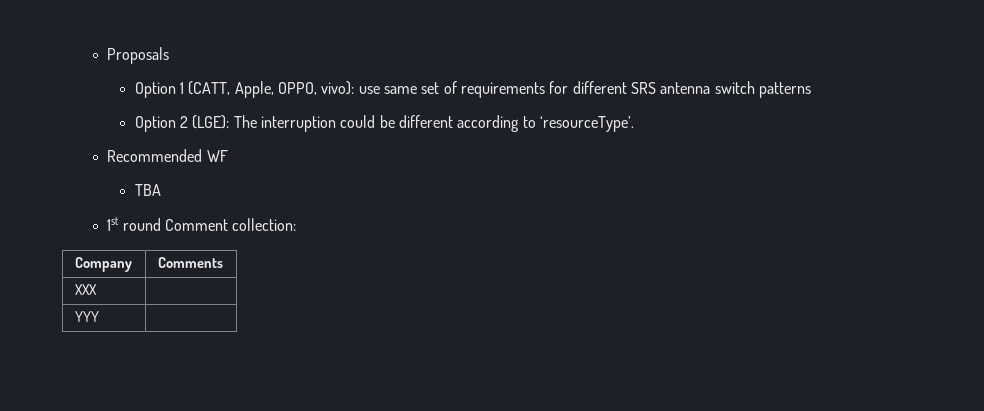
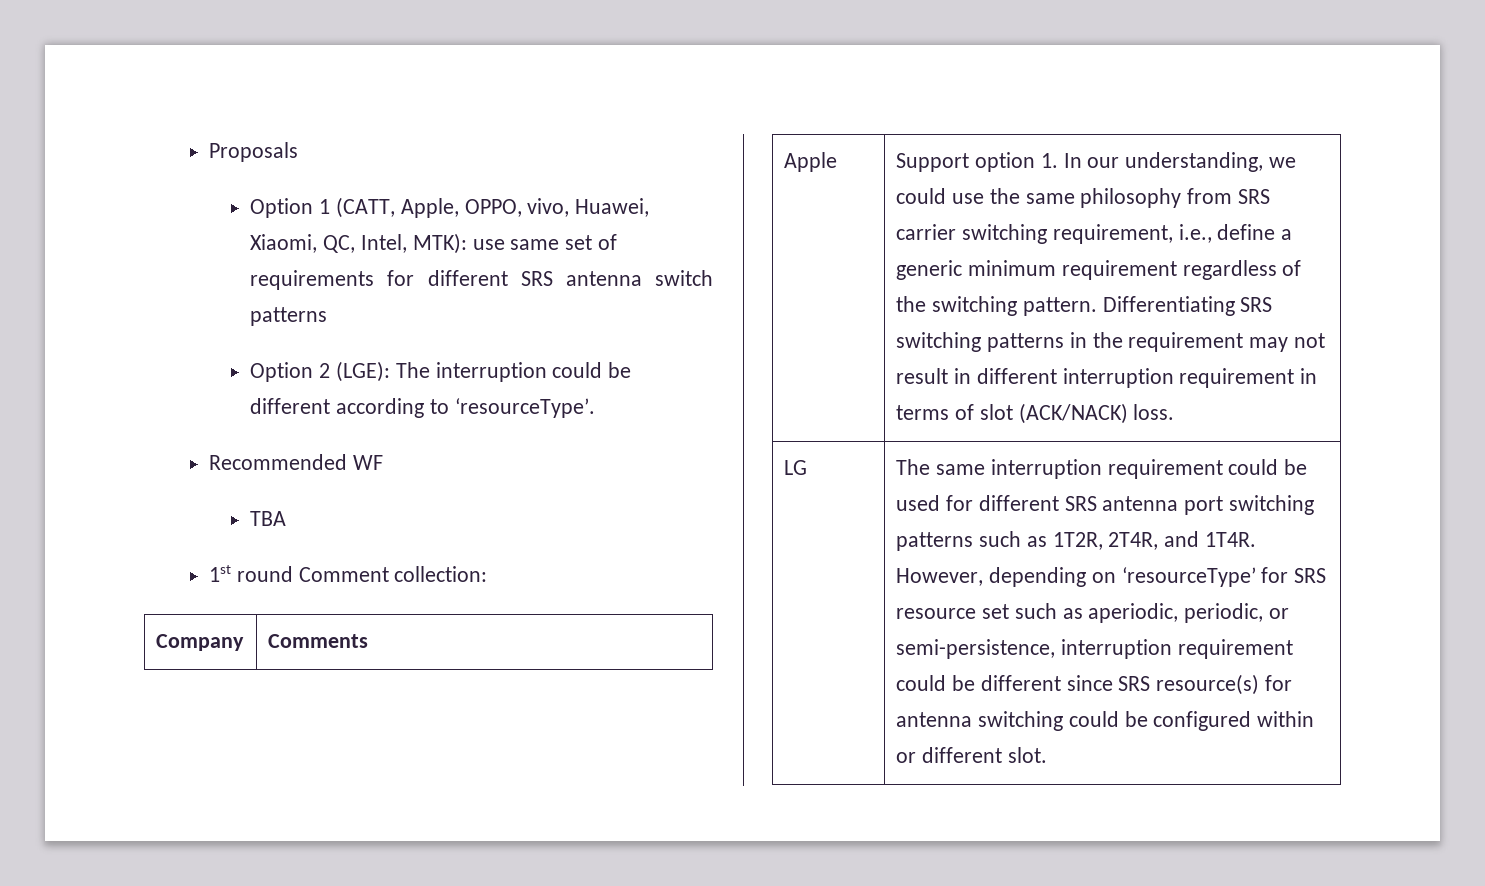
[321,81,355,95] vivo): -> [527,198,650,217] [250,233,467,254] vivo, Huawei, Xiaomi, QC, Intel, MTK):
[74,284,97,295] [74,311,99,322] XXX | // YYY | -> [784,152,838,172] [896,152,1297,172] [896,188,1271,208] [896,224,1293,244] [896,260,1302,280] [896,296,1273,316] [896,332,1326,352] [896,368,1318,388] [896,403,1175,424] [784,460,808,475] [896,459,1308,479] [896,495,1315,515] [896,531,1257,551] [896,567,1327,587] [896,603,1290,623] [896,639,1293,659] [896,674,1293,695] [896,711,1315,731] [896,747,1047,763] Apple | Support option 1. In our understanding, we could use the same philosophy from SRS carrier switching requirement, i.e., define a generic minimum requirement regardless of the switching pattern. Differentiating SRS switching patterns in the requirement may not result in different interruption requirement in terms of slot (ACK/NACK) loss. // LG | The same interruption requirement could be used for different SRS antenna port switching patterns such as 1T2R, 2T4R, and 1T4R. However, depending on ‘resourceType’ for SRS resource set such as aperiodic, periodic, or semi-persistence, interruption requirement could be different since SRS resource(s) for antenna switching could be configured within or different slot.

